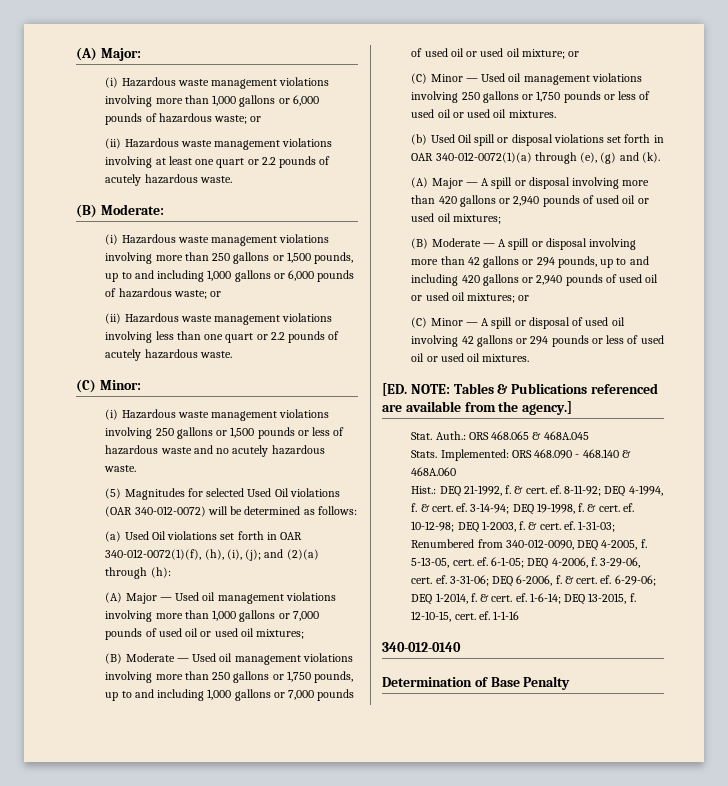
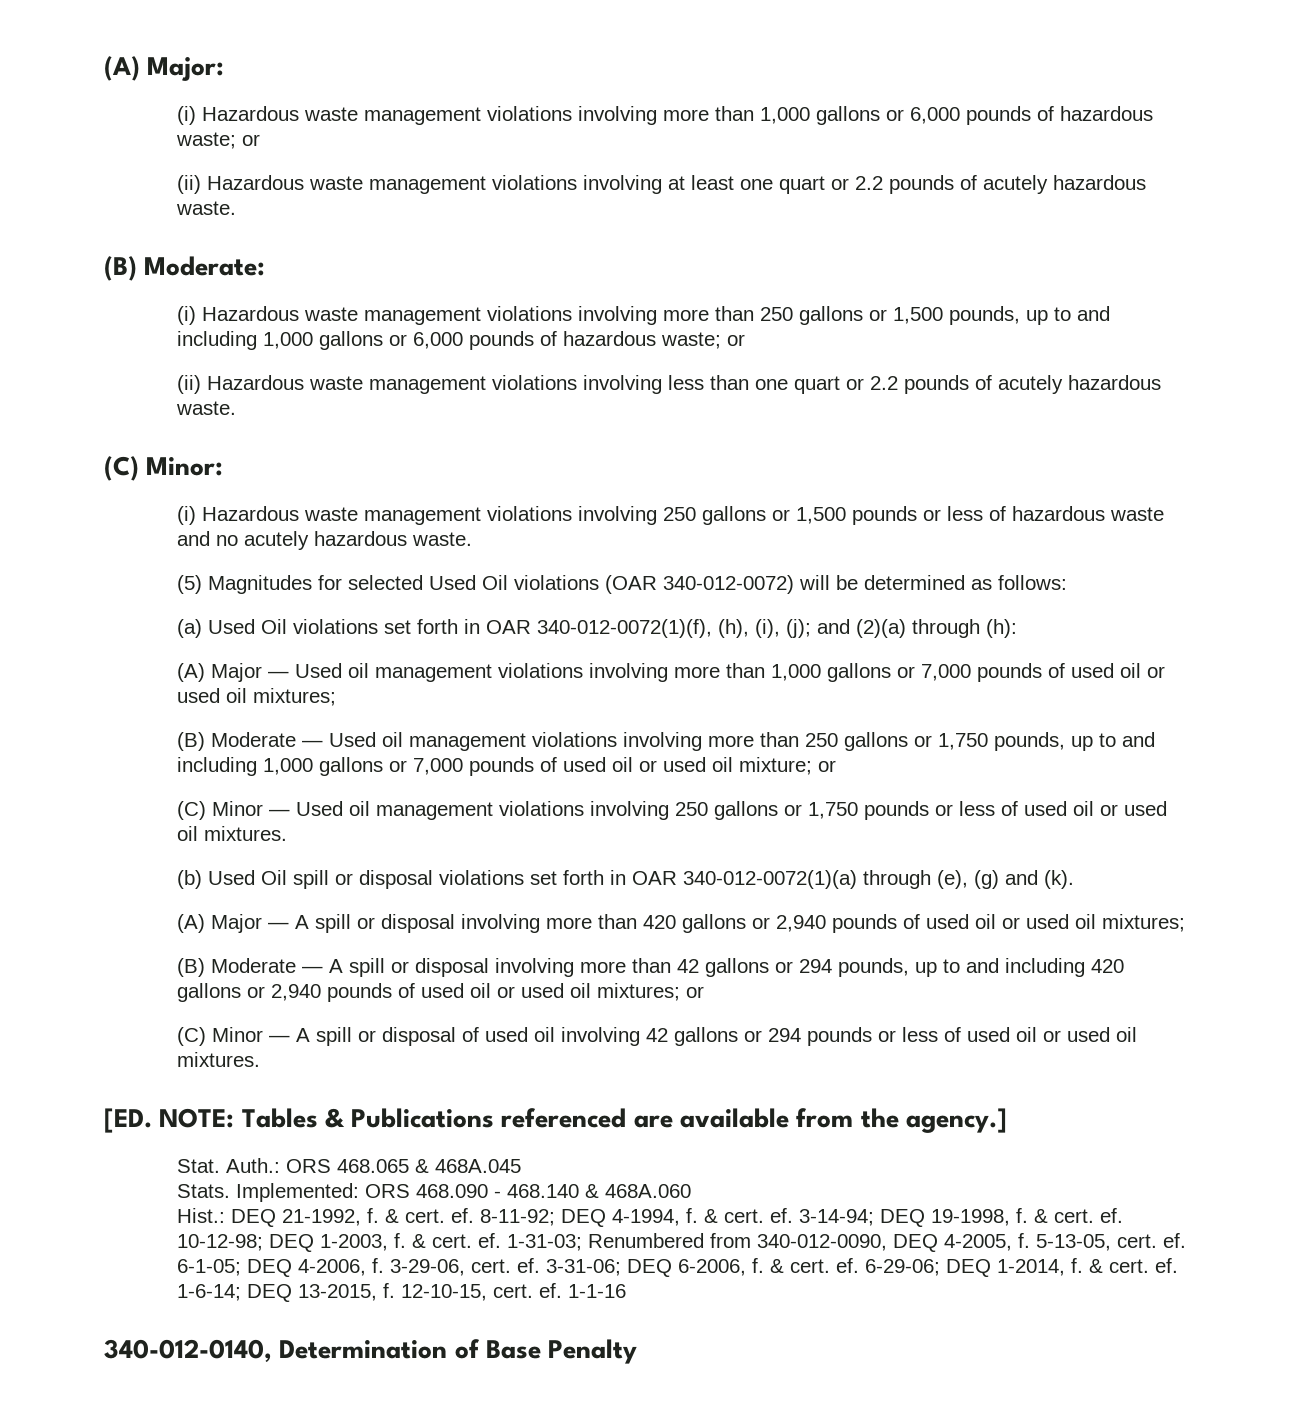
[382,642,461,652] 340-012-0140 // -> [104,1339,272,1363] 340-012-0140,

